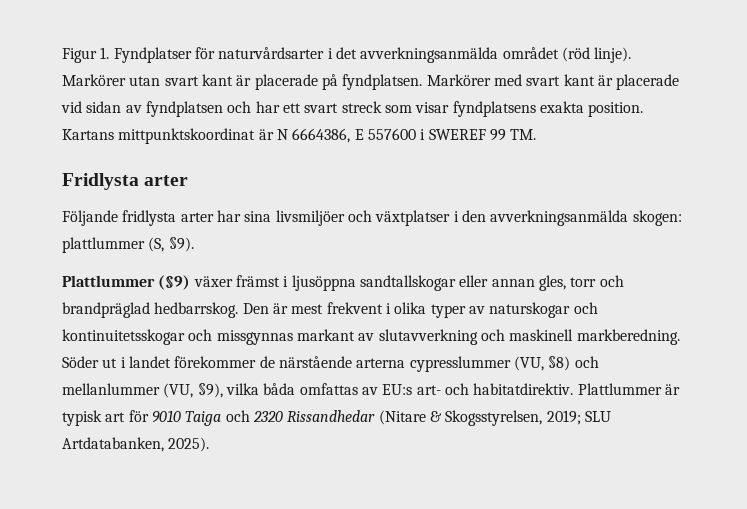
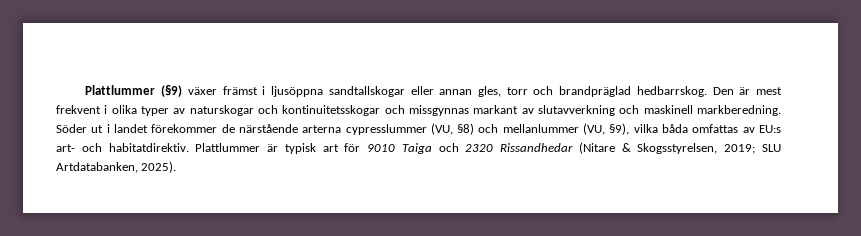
[62,47,632,63] [62,74,680,90] [61,101,644,117] [62,128,537,144] [62,173,189,190] [62,210,682,226] [62,237,194,253] Figur 1. Fyndplatser för naturvårdsarter i det avverkningsanmälda området (röd linje). Markörer utan svart kant är placerade på fyndplatsen. Markörer med svart kant är placerade vid sidan av fyndplatsen och har ett svart streck som visar fyndplatsens exakta position. Kartans mittpunktskoordinat är N 6664386, E 557600 i SWEREF 99 TM. // Fridlysta arter // Följande fridlysta arter har sina livsmiljöer och växtplatser i den avverkningsanmälda skogen: plattlummer (S, §9). // -> (85, 90) none

